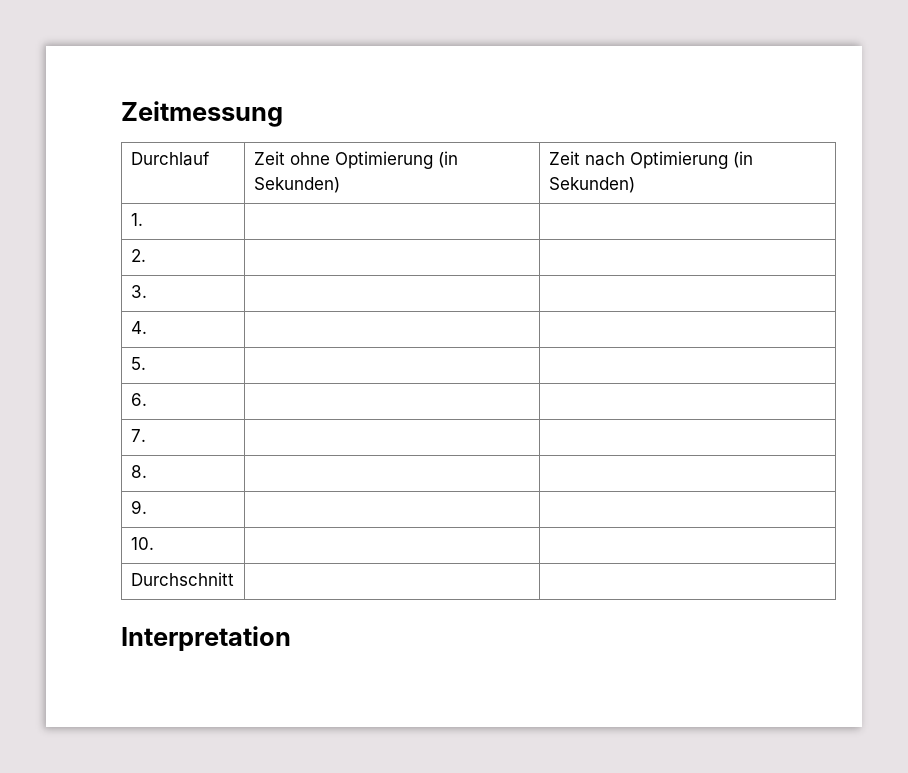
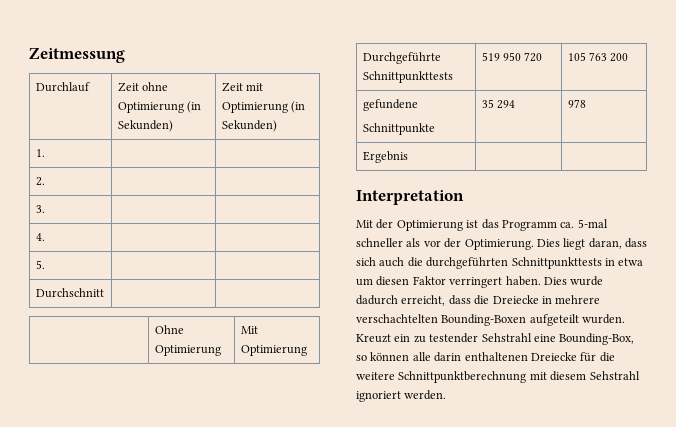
[584,152,625,166] nach -> [246,83,264,91] mit
[130,393,147,406] [130,429,146,442] [130,465,147,478] [130,500,147,514] [130,537,154,550] [130,572,234,586] [121,626,291,651] 6. | | // 7. | | // 8. | | // 9. | | // 10. | | // Durchschnitt | | // Interpretation -> [35,288,104,298] [154,325,184,334] [154,345,221,356] [240,326,258,334] [240,345,307,356] [362,52,441,64] [362,71,453,83] [481,52,543,62] [567,52,629,62] [362,99,418,111] [362,123,435,135] [481,99,516,109] [567,99,586,108] [362,151,408,163] [356,190,464,205] [356,219,608,231] [356,238,647,250] [356,257,644,269] [356,276,604,288] [356,295,601,306] [356,314,626,326] [356,333,635,345] [356,352,615,362] [356,371,640,383] [356,390,447,402] Durchschnitt | | // | Ohne Optimierung | Mit Optimierung // Durchgeführte Schnittpunkttests | 519 950 720 | 105 763 200 // gefundene // Schnittpunkte | 35 294 | 978 // Ergebnis | | // Interpretation // Mit der Optimierung ist das Programm ca. 5-mal schneller als vor der Optimierung. Dies liegt daran, dass sich auch die durchgeführten Schnittpunkttests in etwa um diesen Faktor verringert haben. Dies wurde dadurch erreicht, dass die Dreiecke in mehrere verschachtelten Bounding-Boxen aufgeteilt wurden. Kreuzt ein zu testender Sehstrahl eine Bounding-Box, so können alle darin enthaltenen Dreiecke für die weitere Schnittpunktberechnung mit diesem Sehstrahl ignoriert werden.

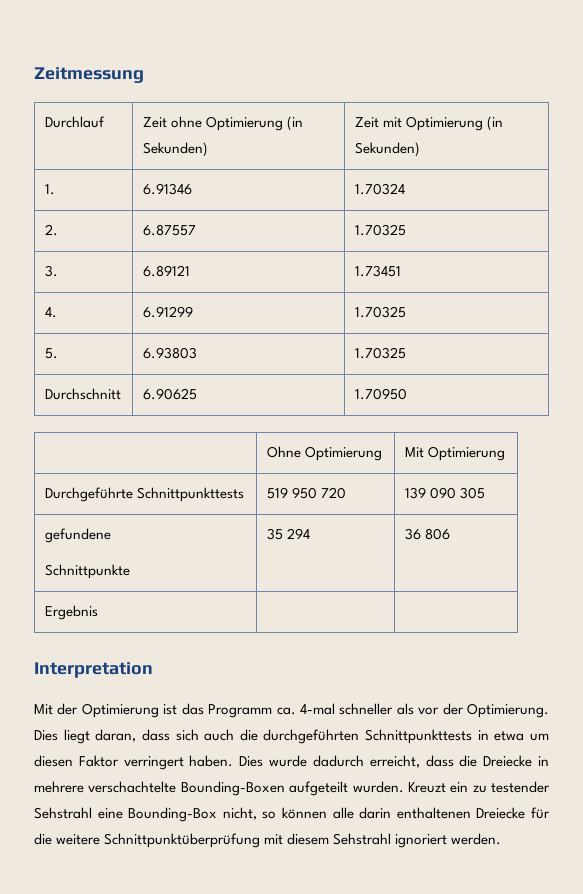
(45, 153) | -> [142,183,192,195] [354,183,405,195] 6.91346 | 1.70324
(45, 181) | -> [142,224,196,236] [354,224,406,236] 6.87557 | 1.70325
(45, 209) | -> [142,265,190,277] [354,265,401,277] 6.89121 | 1.73451
(45, 237) | -> [142,306,193,318] [354,306,406,318] 6.91299 | 1.70325
(45, 264) | -> [142,347,197,359] [354,347,406,359] 6.93803 | 1.70325
(104, 293) | -> [142,388,197,400] [354,388,407,400] 6.90625 | 1.70950
[567,52,629,62] 105 763 200 -> [404,487,485,499] 139 090 305
[567,99,586,108] 978 -> [404,528,450,540] 36 806
[577,219,608,228] 5-mal -> [299,703,335,715] 4-mal
[356,314,438,323] verschachtelten -> [88,781,177,793] verschachtelte
[559,333,635,345] Bounding-Box, -> [128,807,257,822] Bounding-Box nicht,
[398,371,527,383] Schnittpunktberechnung -> [104,833,261,848] Schnittpunktüberprüfung

